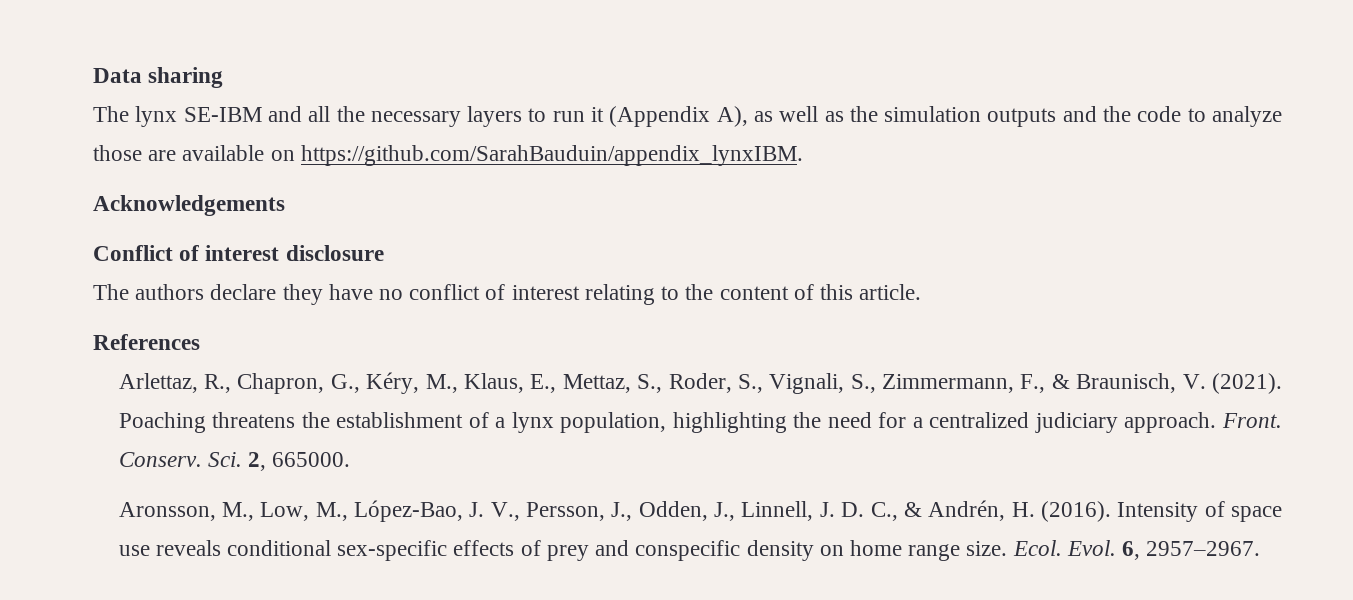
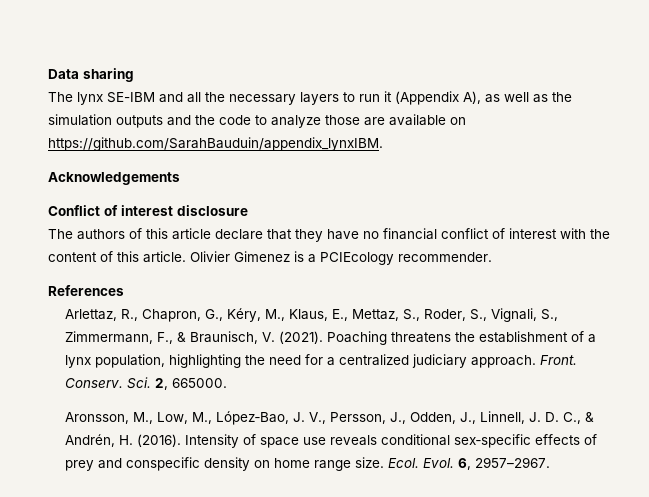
[210,284,277,300] declare -> [129,228,292,240] of this article declare that
(404, 294) none -> [383,228,437,240] financial
[584,284,680,305] relating to -> [560,228,586,239] with
(922, 292) none -> [190,251,492,265] Olivier Gimenez is a PCIEcology recommender.

